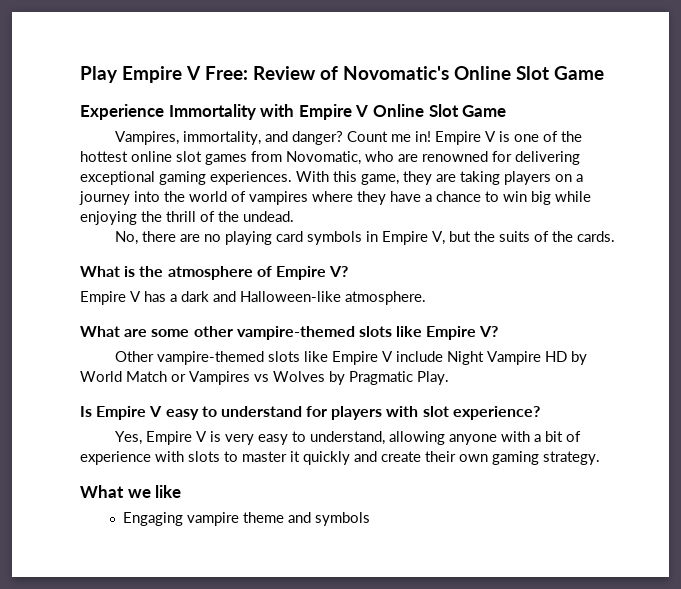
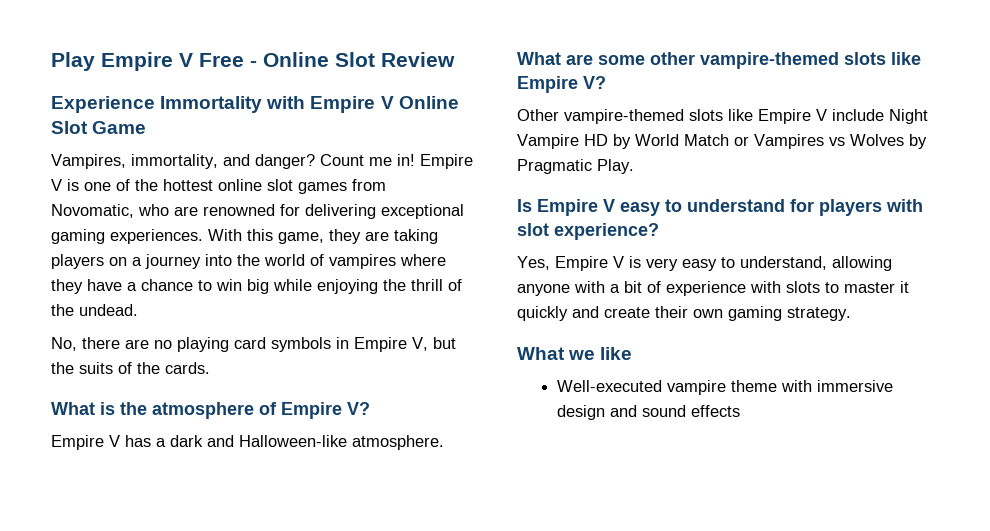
[205,66,604,80] Free: Review of Novomatic's Online Slot Game -> [199,52,455,67] Free - Online Slot Review
[122,512,183,526] Engaging -> [556,380,662,392] Well-executed
[287,512,370,526] and symbols -> [780,380,893,392] [556,405,740,420] with immersive design and sound effects

